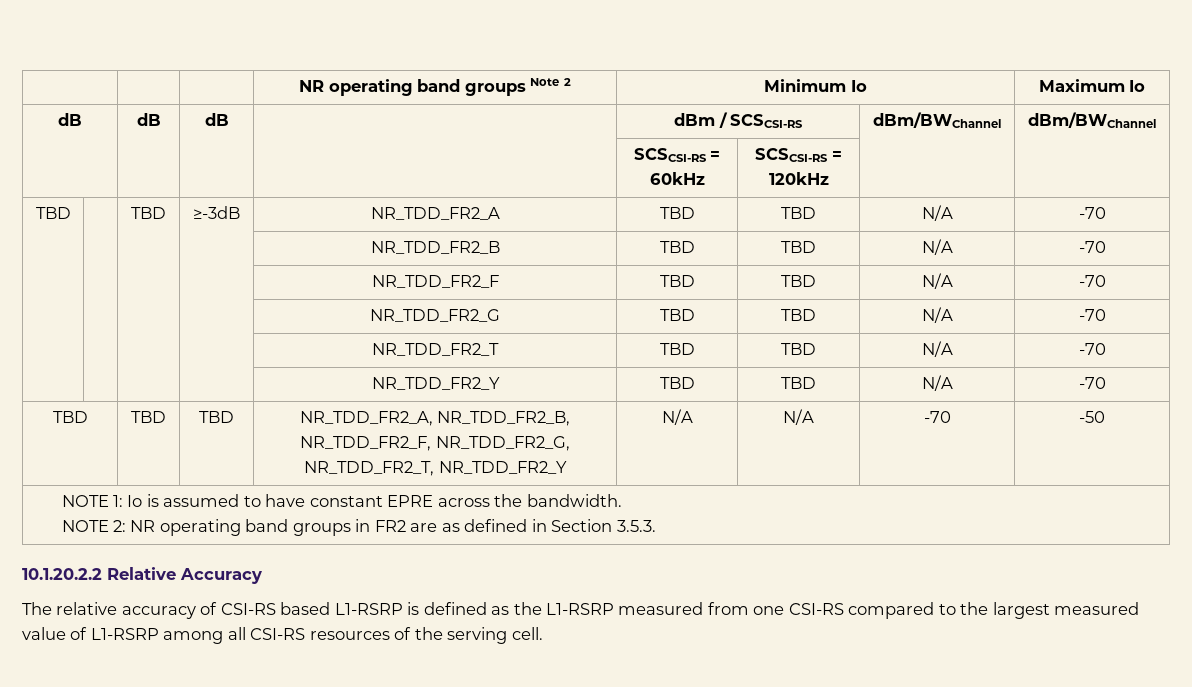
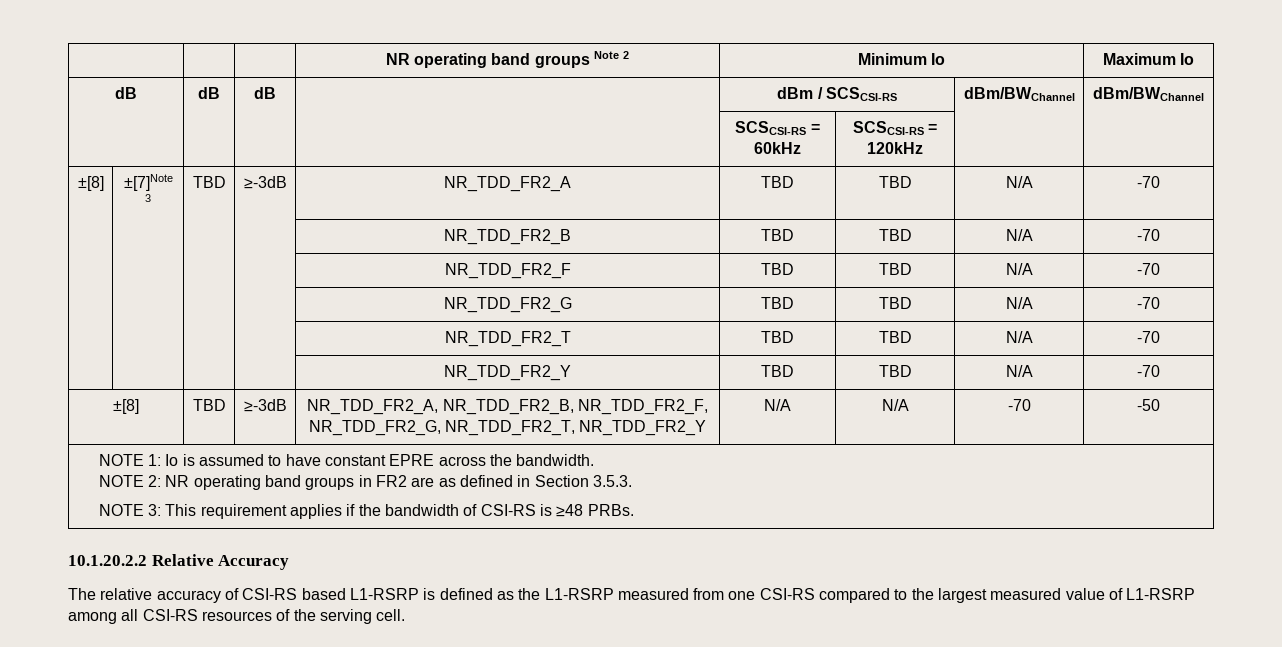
[35,207,71,219] TBD | -> [77,176,104,191] [123,174,173,191] [145,194,151,202] ±[8] | ±[7]Note 3
[52,411,88,423] [131,411,166,423] [199,411,234,423] TBD | TBD | TBD -> [113,399,139,414] [192,399,226,411] [243,399,287,412] ±[8] | TBD | ≥-3dB
(656, 526) none -> [98,504,634,519] // NOTE 3: This requirement applies if the bandwidth of CSI-RS is ≥48 PRBs.

